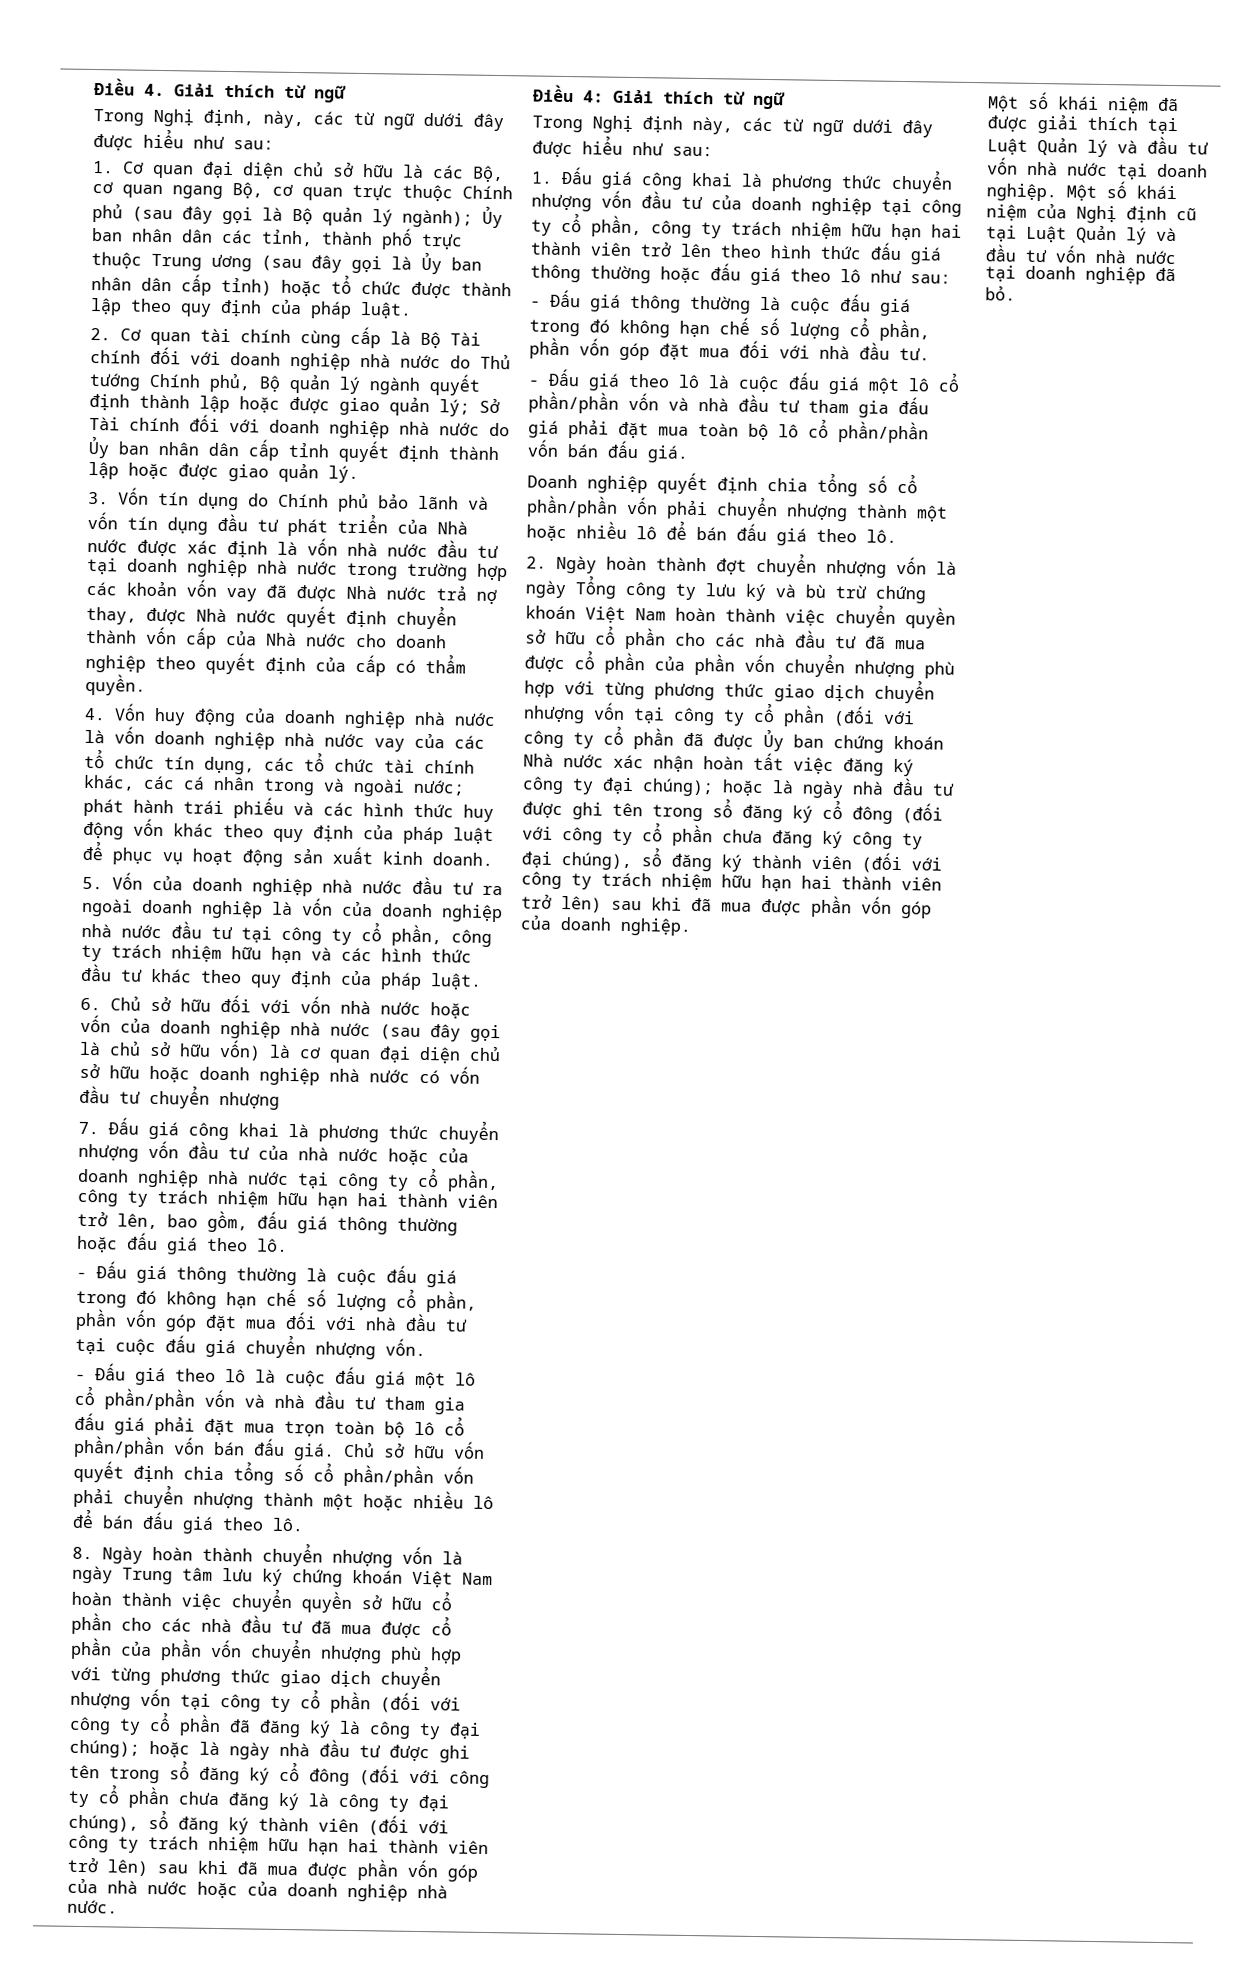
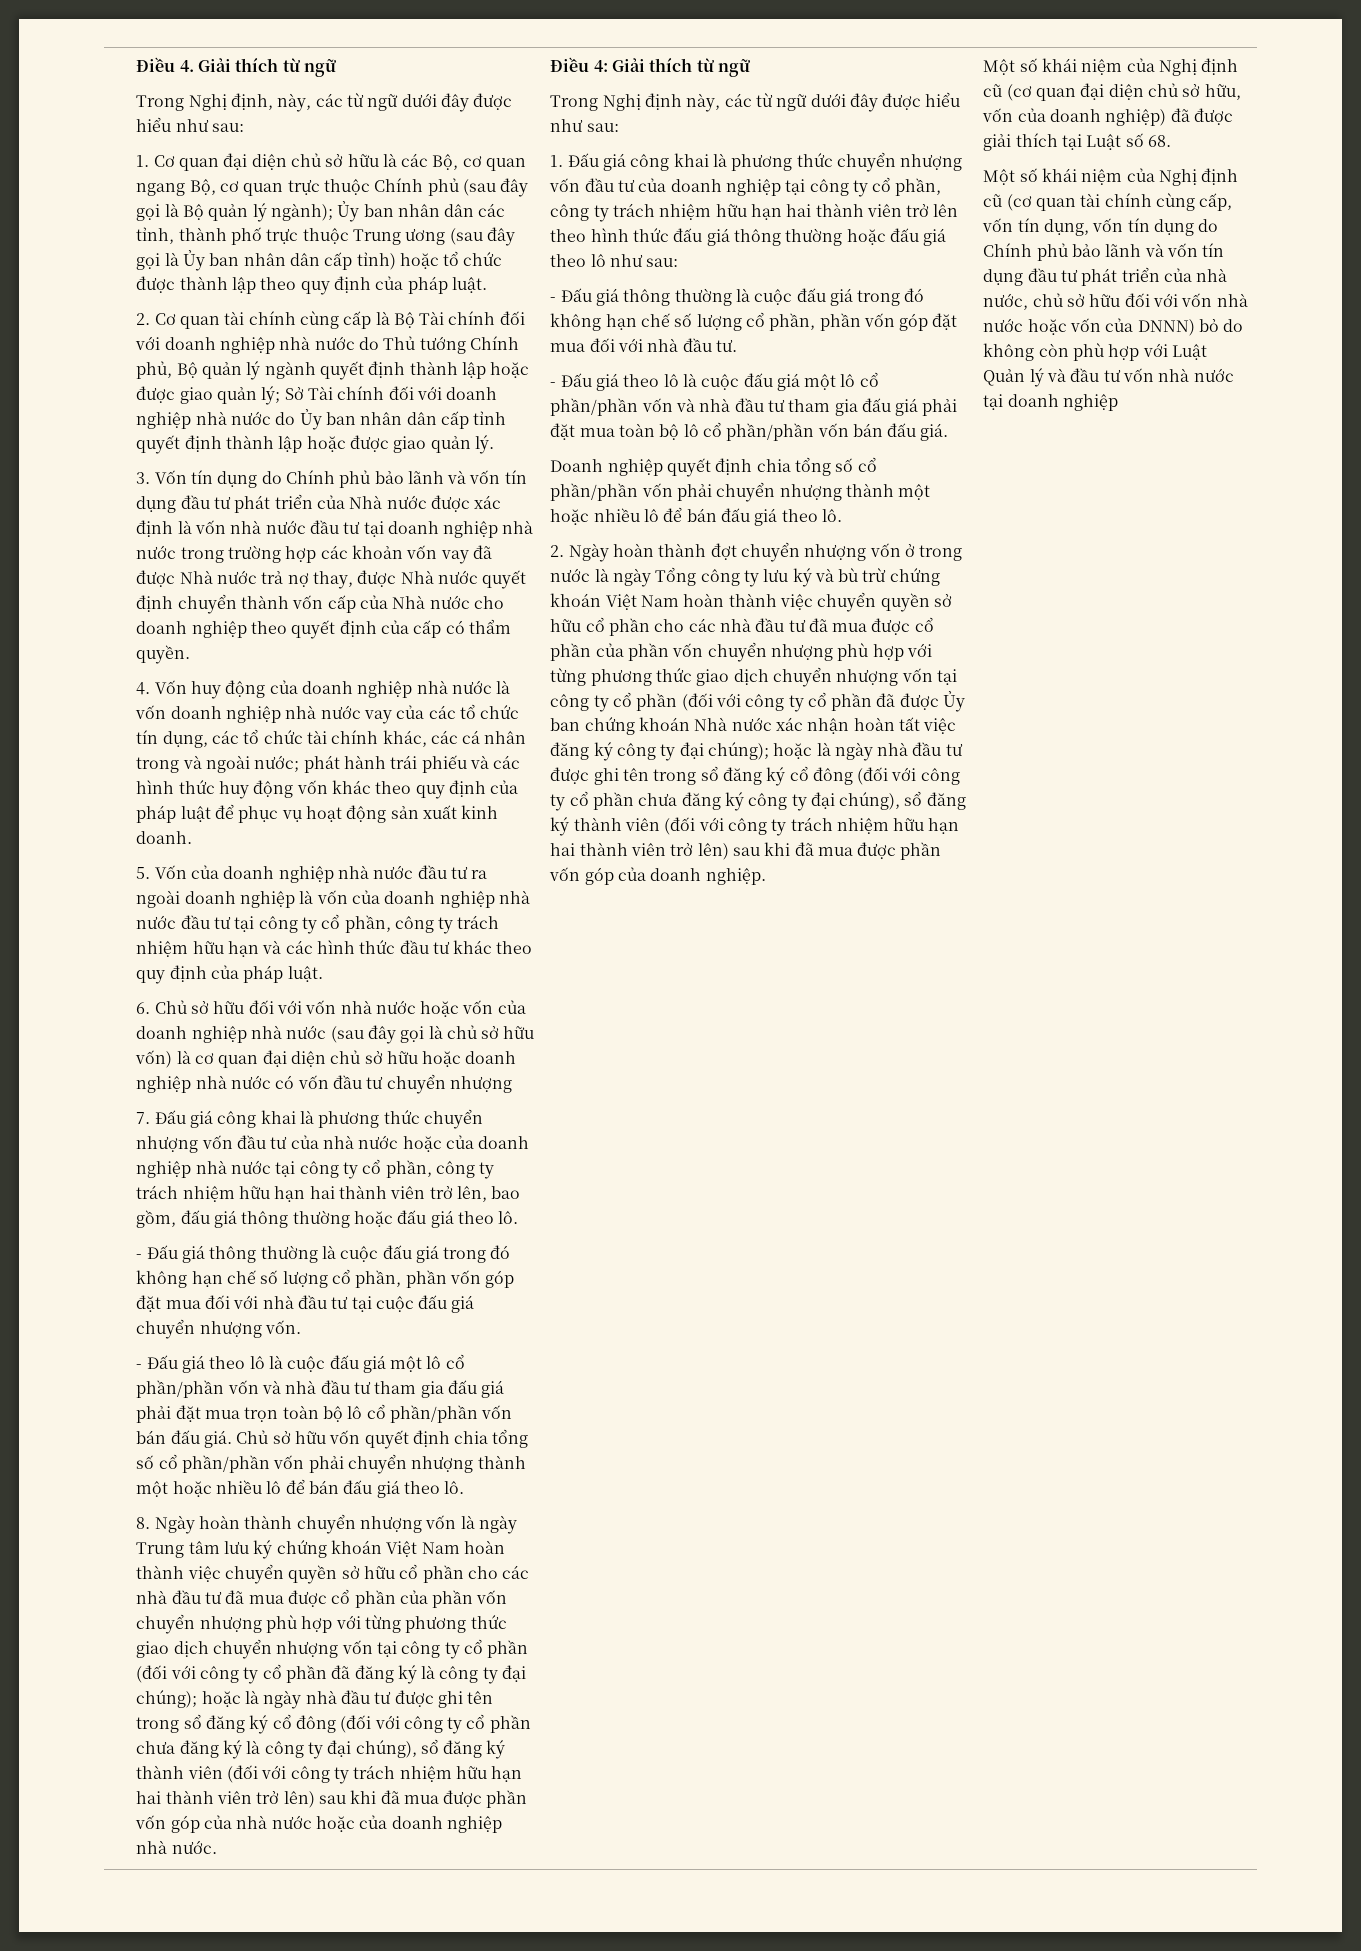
(927, 565) none -> [904,544,963,561] [550,568,591,582] ở trong nước
(1149, 105) none -> [1126,58,1239,76] [983,83,1241,101] [982,108,1167,126] của Nghị định cũ (cơ quan đại diện chủ sở hữu, vốn của doanh nghiệp)
[1036,136,1209,158] [986,157,1208,180] [985,181,1177,202] [985,202,1197,224] [985,225,1017,242] Quản lý và đầu tư vốn nhà nước tại doanh nghiệp. Một số khái niệm của Nghị định cũ tại -> [1125,133,1171,147] [983,168,1239,186] [983,193,1233,211] [982,218,1219,236] [983,243,1225,261] [983,267,1228,286] [983,293,1248,310] [983,318,1244,336] [983,343,1168,361] số 68. // Một số khái niệm của Nghị định cũ (cơ quan tài chính cùng cấp, vốn tín dụng, vốn tín dụng do Chính phủ bảo lãnh và vốn tín dụng đầu tư phát triển của nhà nước, chủ sở hữu đối với vốn nhà nước hoặc vốn của DNNN) bỏ do không còn phù hợp với
[1154,267,1176,282] [984,285,1016,301] đã bỏ. -> (1118, 402) none

